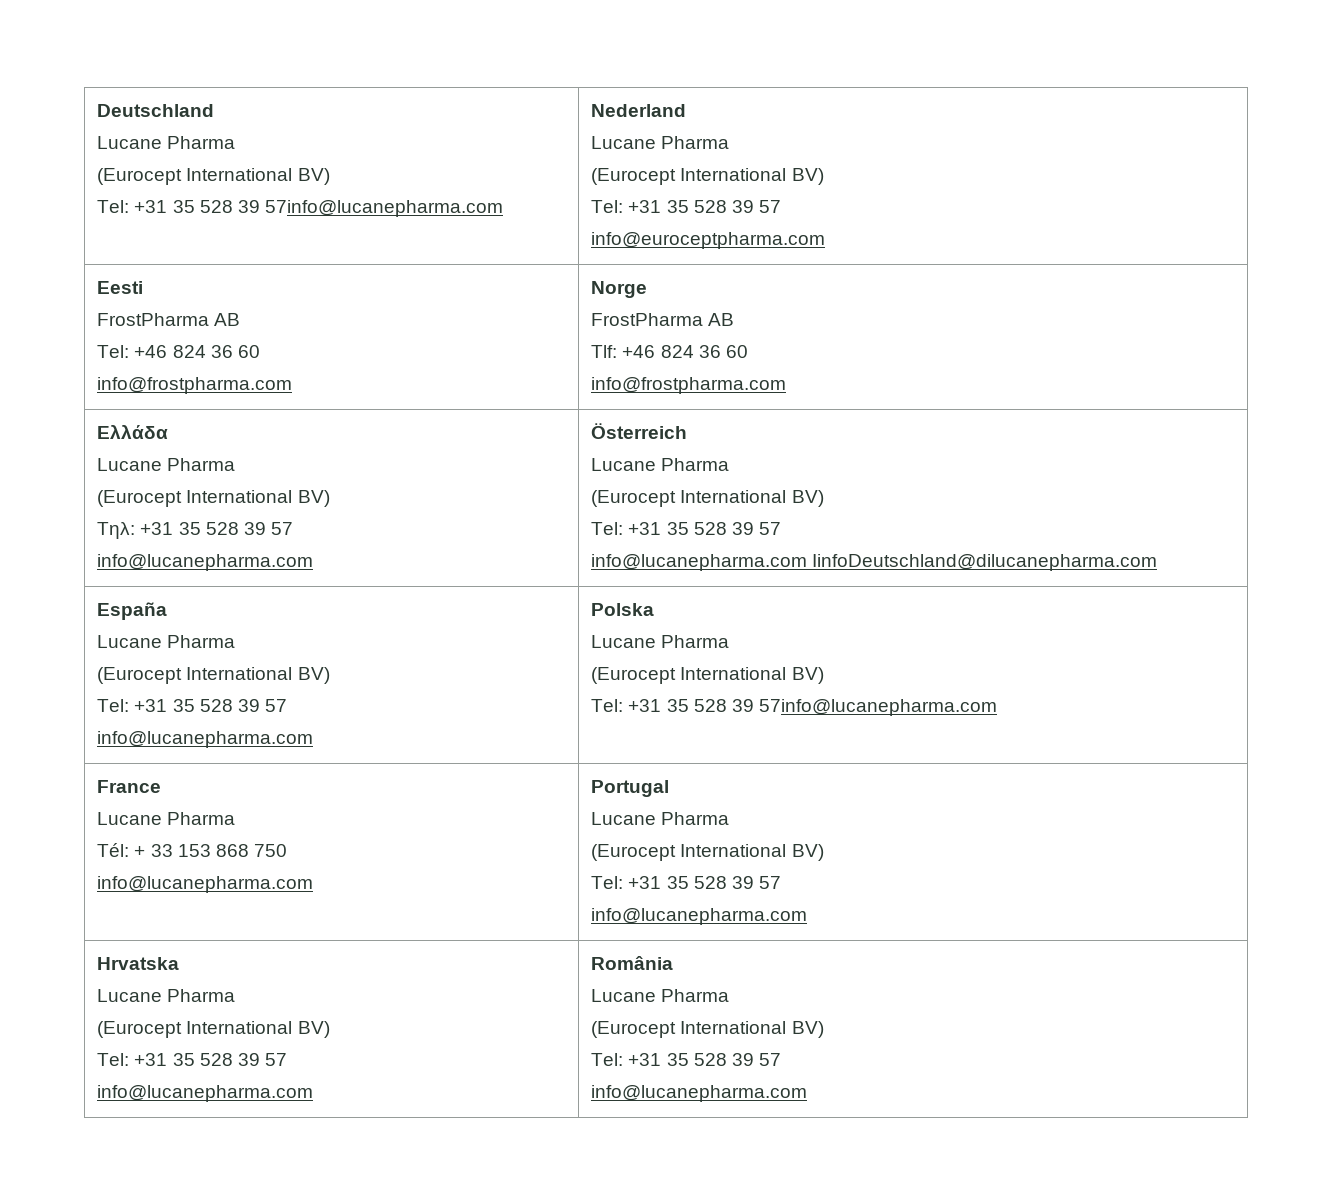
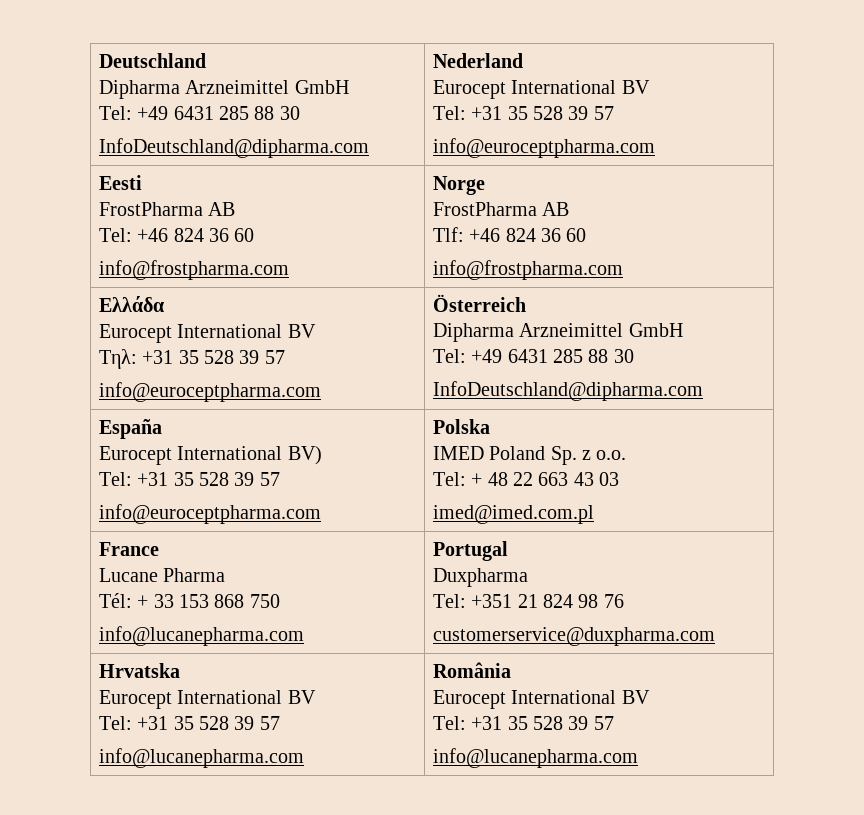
[97,136,236,149] [97,168,330,185] [97,200,503,217] [591,104,687,117] [591,136,730,149] [591,168,824,185] Lucane Pharma // (Eurocept International BV) // Tel: +31 35 528 39 57info@lucanepharma.com | Nederland // Lucane Pharma // (Eurocept International BV) -> [98,80,349,99] [98,106,300,120] [98,138,369,158] [432,53,523,68] [432,80,650,99] Dipharma Arzneimittel GmbH // Tel: +49 6431 285 88 30 // InfoDeutschland@dipharma.com | Nederland // Eurocept International BV
[97,458,236,471] [97,490,330,507] Lucane Pharma // (Eurocept International BV) -> [98,324,316,343] Eurocept International BV
[97,554,314,571] info@lucanepharma.com -> [98,382,321,402] info@euroceptpharma.com
[591,458,730,471] [591,490,824,507] [591,522,781,535] [591,554,1158,571] [97,602,168,620] [97,635,236,648] [97,667,330,684] [97,699,287,712] [97,731,314,748] [591,603,655,616] [591,635,730,648] [591,667,824,684] [591,699,997,716] Lucane Pharma // (Eurocept International BV) // Tel: +31 35 528 39 57 // info@lucanepharma.com IinfoDeutschland@dilucanepharma.com // España // Lucane Pharma // (Eurocept International BV) // Tel: +31 35 528 39 57 // info@lucanepharma.com | Polska // Lucane Pharma // (Eurocept International BV) // Tel: +31 35 528 39 57info@lucanepharma.com -> [432,323,683,342] [432,349,634,363] [432,381,703,401] [98,419,162,439] [98,446,322,465] [98,472,280,486] [98,504,321,524] [432,419,490,434] [432,446,627,465] [432,472,620,486] [432,505,594,524] Dipharma Arzneimittel GmbH // Tel: +49 6431 285 88 30 // InfoDeutschland@dipharma.com // España // Eurocept International BV) // Tel: +31 35 528 39 57 // info@euroceptpharma.com | Polska // IMED Poland Sp. z o.o. // Tel: + 48 22 663 43 03 // imed@imed.com.pl
[591,812,730,825] [591,844,824,861] [591,876,781,889] [591,908,808,925] [97,957,180,970] [97,989,236,1002] [97,1021,330,1038] Lucane Pharma // (Eurocept International BV) // Tel: +31 35 528 39 57 // info@lucanepharma.com // Hrvatska // Lucane Pharma // (Eurocept International BV) -> [432,568,528,587] [432,594,624,608] [432,627,715,646] [98,663,180,678] [98,690,316,709] Duxpharma // Tel: +351 21 824 98 76 // customerservice@duxpharma.com // Hrvatska // Eurocept International BV
[591,989,730,1002] [591,1021,824,1038] Lucane Pharma // (Eurocept International BV) -> [432,690,650,709] Eurocept International BV

